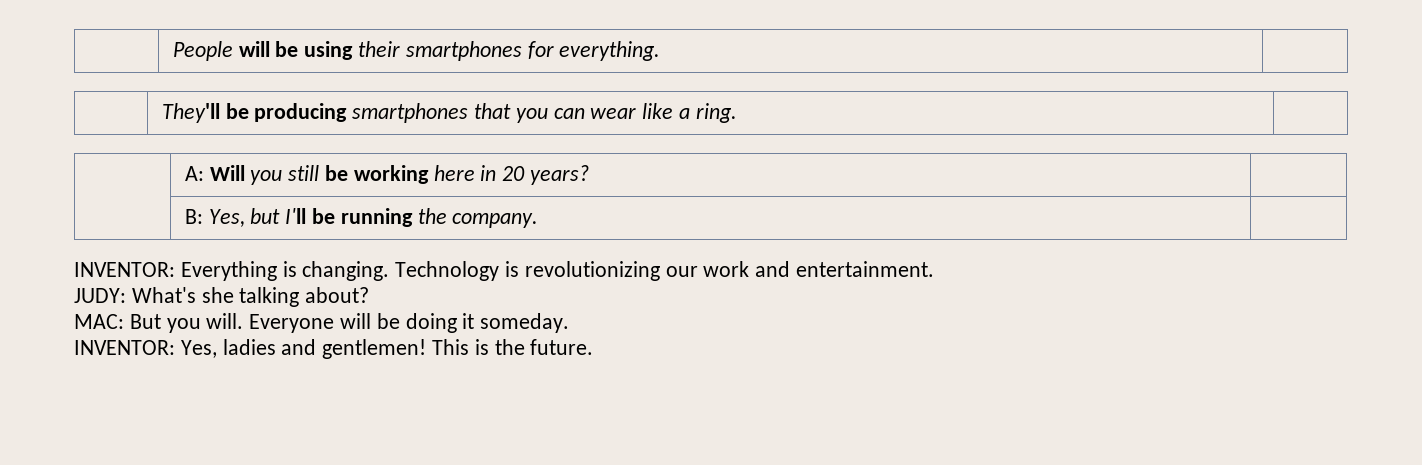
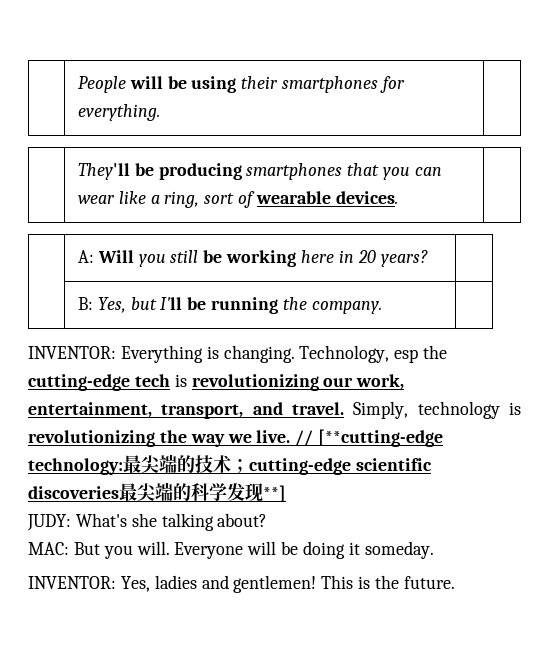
[695,103,737,123] ring. -> [164,191,398,208] ring, sort of wearable devices.
[395,261,935,281] Technology is revolutionizing our work and entertainment. -> [299,345,448,363] [28,374,405,391] [28,401,521,419] [28,429,444,447] [28,454,432,475] [28,482,286,502] Technology, esp the cutting-edge tech is revolutionizing our work, entertainment, transport, and travel. Simply, technology is revolutionizing the way we live. // [**cutting-edge technology:最尖端的技术；cutting-edge scientific discoveries最尖端的科学发现**]

